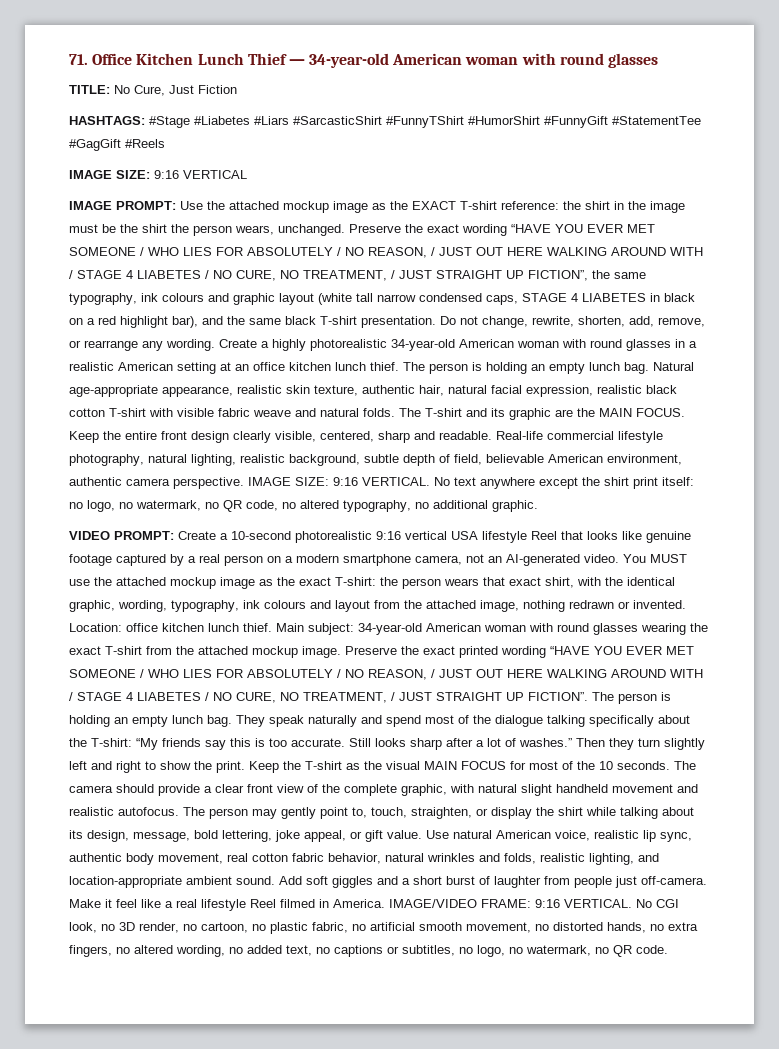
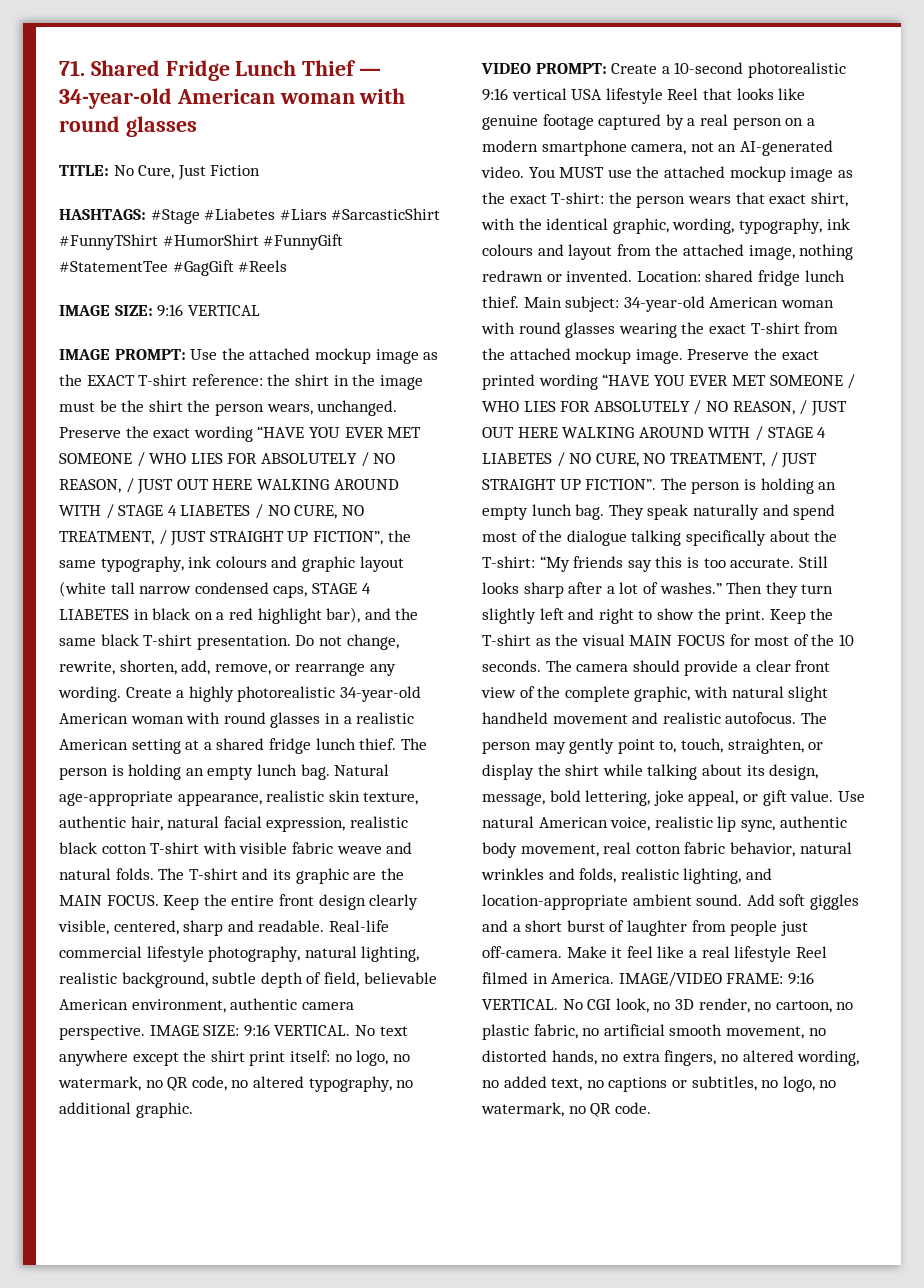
[92,53,194,65] Office Kitchen -> [90,60,230,81] Shared Fridge
[235,362,331,371] an office kitchen -> [203,738,311,754] a shared fridge
[126,623,204,632] office kitchen -> [705,270,800,286] shared fridge

